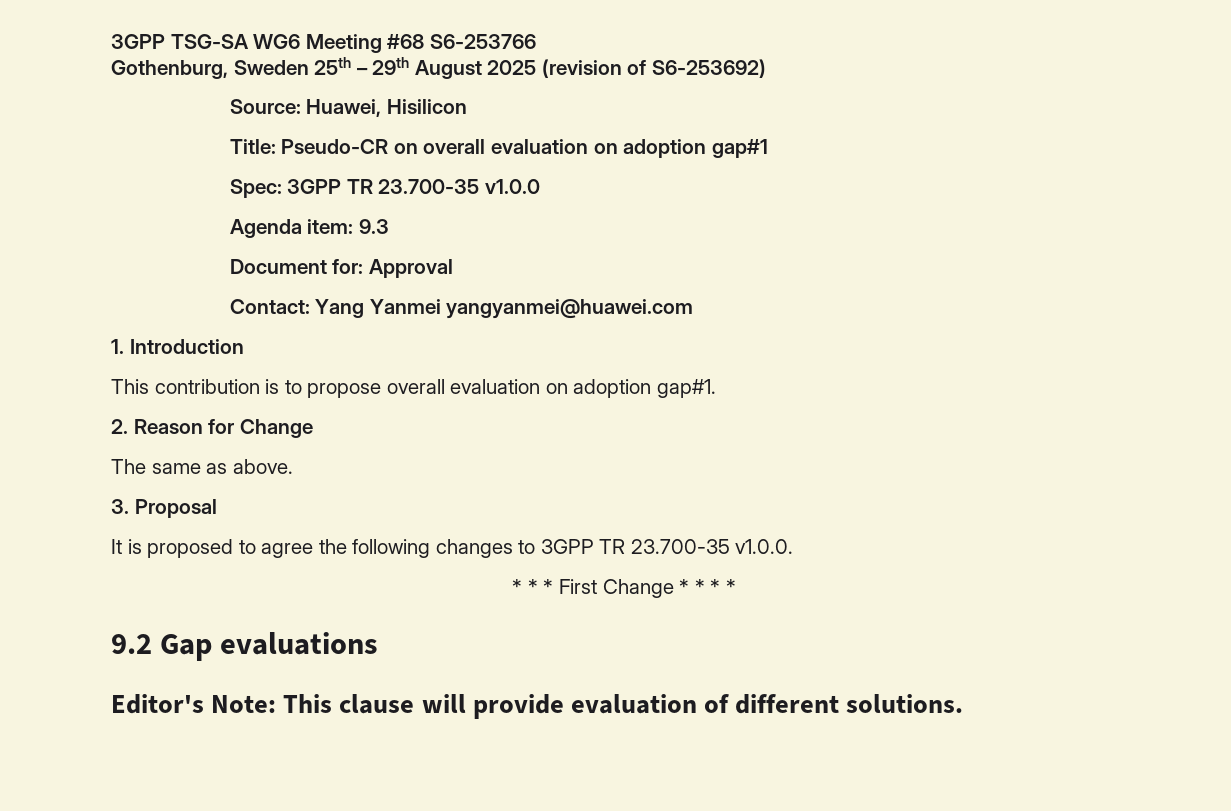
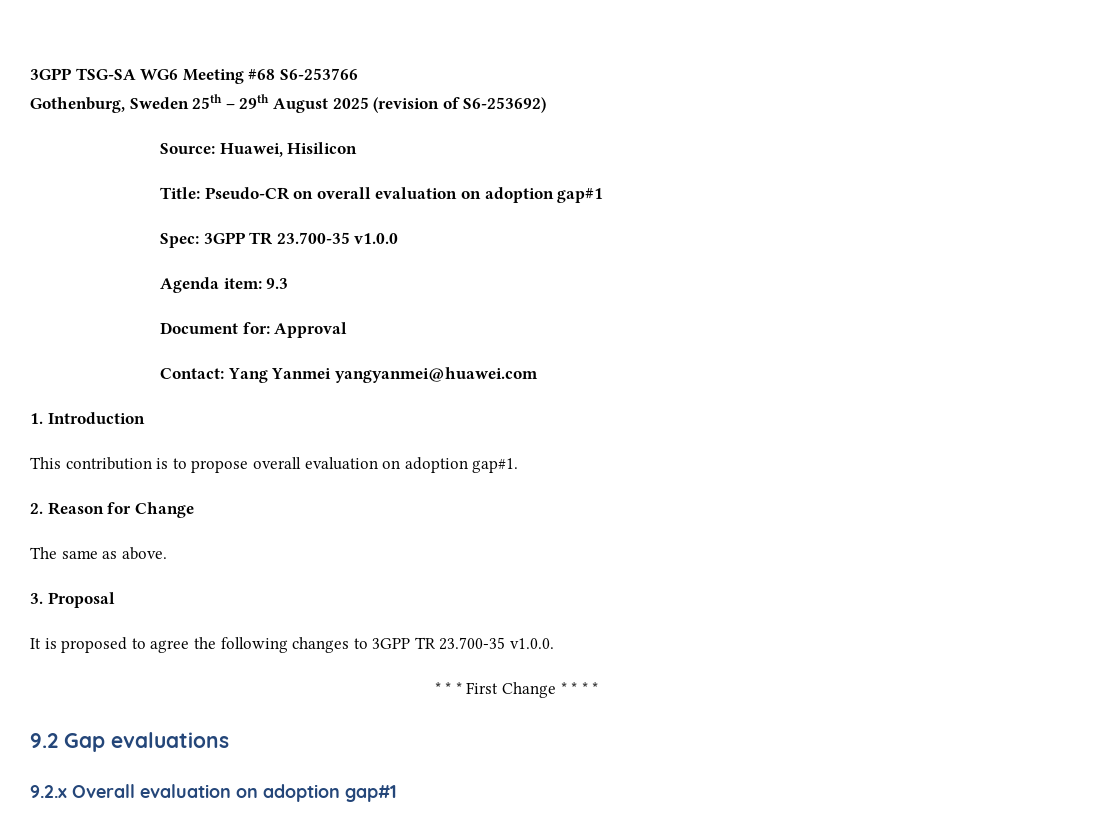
[111,694,964,719] Editor's Note: This clause will provide evaluation of different solutions. -> [30,784,397,802] 9.2.x Overall evaluation on adoption gap#1

